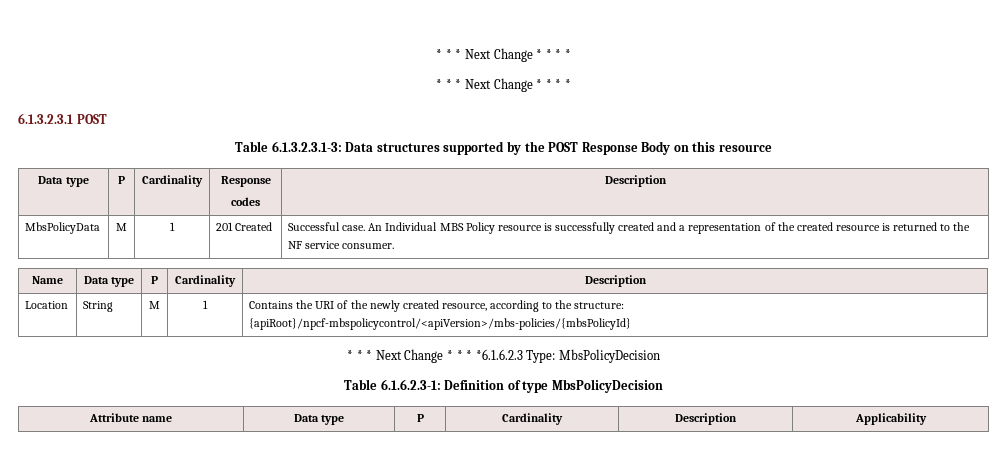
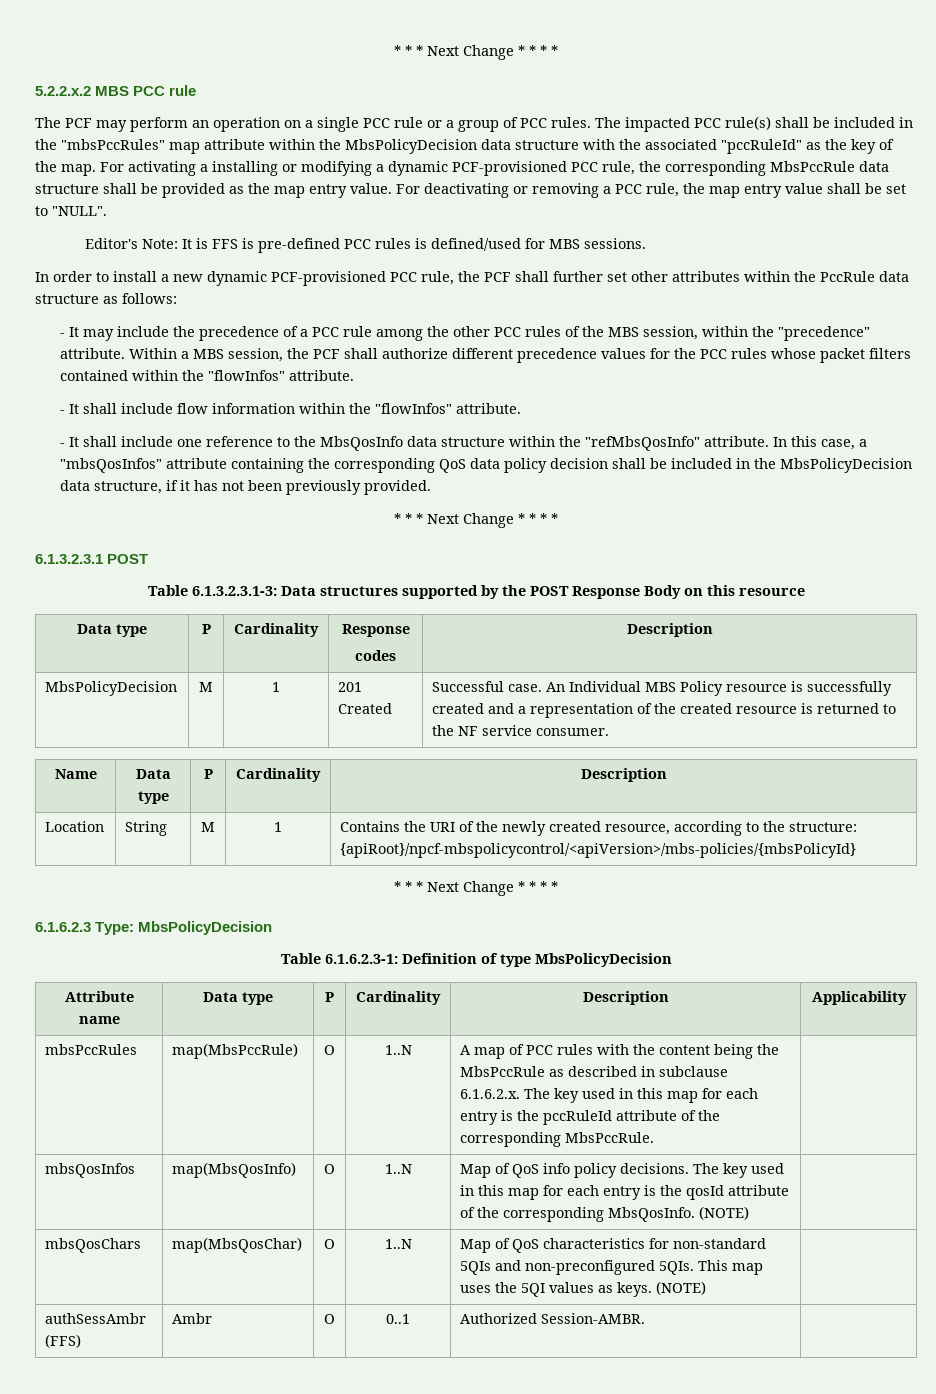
[436,48,571,62] * * * Next Change * * * * -> [394,45,558,60] [35,85,197,96] [35,116,913,132] [35,139,894,154] [35,161,889,176] [35,183,906,198] [35,206,107,216] [85,238,647,253] [35,271,909,286] [35,293,177,304] [60,326,871,341] [60,348,912,363] [60,370,355,381] [60,403,522,414] [60,436,868,451] [60,458,913,473] [60,480,432,495] * * * Next Change * * * * // 5.2.2.x.2 MBS PCC rule // The PCF may perform an operation on a single PCC rule or a group of PCC rules. The impacted PCC rule(s) shall be included in the "mbsPccRules" map attribute within the MbsPolicyDecision data structure with the associated "pccRuleId" as the key of the map. For activating a installing or modifying a dynamic PCF-provisioned PCC rule, the corresponding MbsPccRule data structure shall be provided as the map entry value. For deactivating or removing a PCC rule, the map entry value shall be set to "NULL". // Editor's Note: It is FFS is pre-defined PCC rules is defined/used for MBS sessions. // In order to install a new dynamic PCF-provisioned PCC rule, the PCF shall further set other attributes within the PccRule data structure as follows: // - It may include the precedence of a PCC rule among the other PCC rules of the MBS session, within the "precedence" attribute. Within a MBS session, the PCF shall authorize different precedence values for the PCC rules whose packet filters contained within the "flowInfos" attribute. // - It shall include flow information within the "flowInfos" attribute. // - It shall include one reference to the MbsQosInfo data structure within the "refMbsQosInfo" attribute. In this case, a "mbsQosInfos" attribute containing the corresponding QoS data policy decision shall be included in the MbsPolicyDecision data structure, if it has not been previously provided.
[25,222,101,234] MbsPolicyData -> [45,681,178,696] MbsPolicyDecision
[475,349,523,360] *6.1.6.2.3 -> [551,881,558,892] [35,922,91,932] * // 6.1.6.2.3
(927, 419) none -> [45,1044,138,1055] [172,1043,299,1059] [324,1045,335,1055] [384,1045,412,1055] [460,1044,780,1059] [460,1066,729,1077] [460,1088,759,1103] [460,1110,721,1125] [460,1132,655,1147] [45,1163,136,1178] [172,1162,297,1178] [324,1164,335,1174] [384,1164,412,1174] [460,1163,785,1178] [460,1185,790,1200] [460,1206,750,1222] [45,1238,142,1253] [172,1237,303,1253] [324,1239,335,1249] [384,1239,412,1249] [460,1238,767,1253] [460,1260,764,1275] [460,1281,707,1297] [45,1313,147,1324] [45,1334,82,1348] [172,1313,213,1324] [324,1314,335,1324] [386,1314,410,1324] [460,1313,646,1324] // mbsPccRules | map(MbsPccRule) | O | 1..N | A map of PCC rules with the content being the MbsPccRule as described in subclause 6.1.6.2.x. The key used in this map for each entry is the pccRuleId attribute of the corresponding MbsPccRule. | // mbsQosInfos | map(MbsQosInfo) | O | 1..N | Map of QoS info policy decisions. The key used in this map for each entry is the qosId attribute of the corresponding MbsQosInfo. (NOTE) | // mbsQosChars | map(MbsQosChar) | O | 1..N | Map of QoS characteristics for non-standard 5QIs and non-preconfigured 5QIs. This map uses the 5QI values as keys. (NOTE) | // authSessAmbr (FFS) | Ambr | O | 0..1 | Authorized Session-AMBR. |

